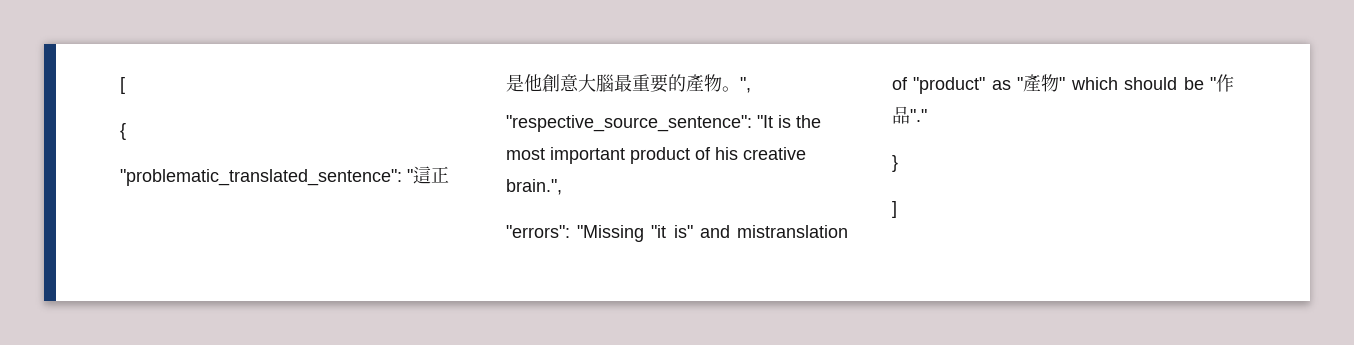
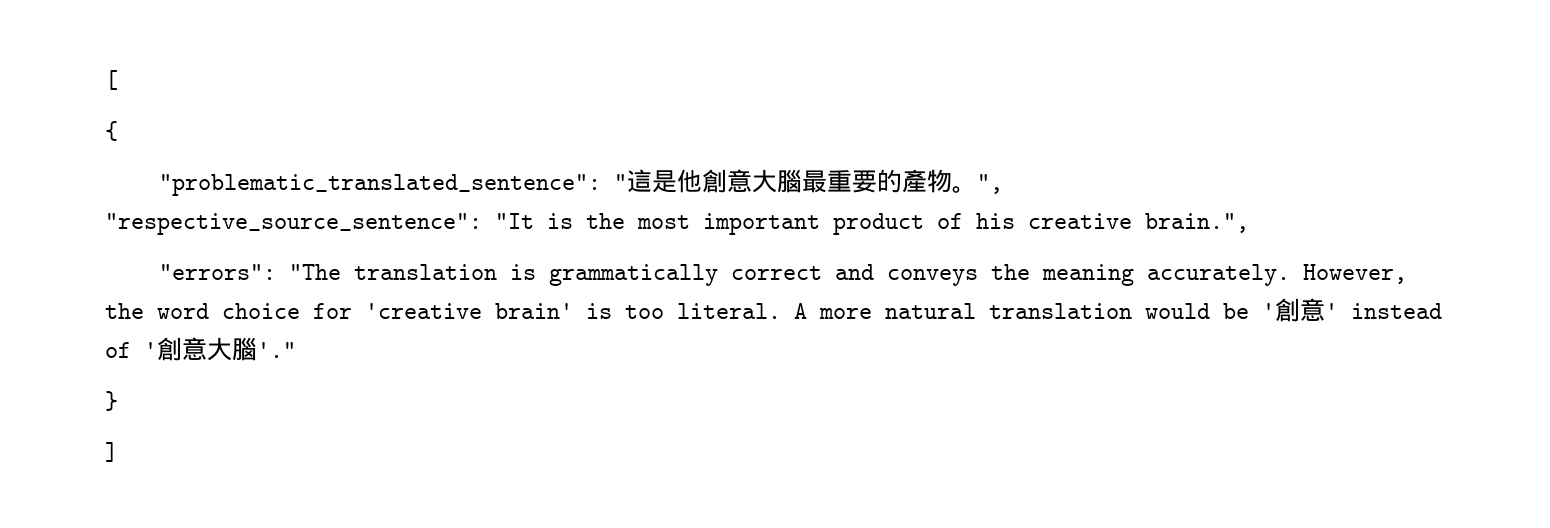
[431,166,449,183] 正 -> (652, 181) none
[577,225,848,242] [892,74,1234,94] [892,106,927,124] "Missing "it is" and mistranslation of "product" as "產物" which should be "作品"." -> [288,264,1407,286] [105,298,1442,322] [105,337,296,361] "The translation is grammatically correct and conveys the meaning accurately. However, the word choice for 'creative brain' is too literal. A more natural translation would be '創意' instead of '創意大腦'."

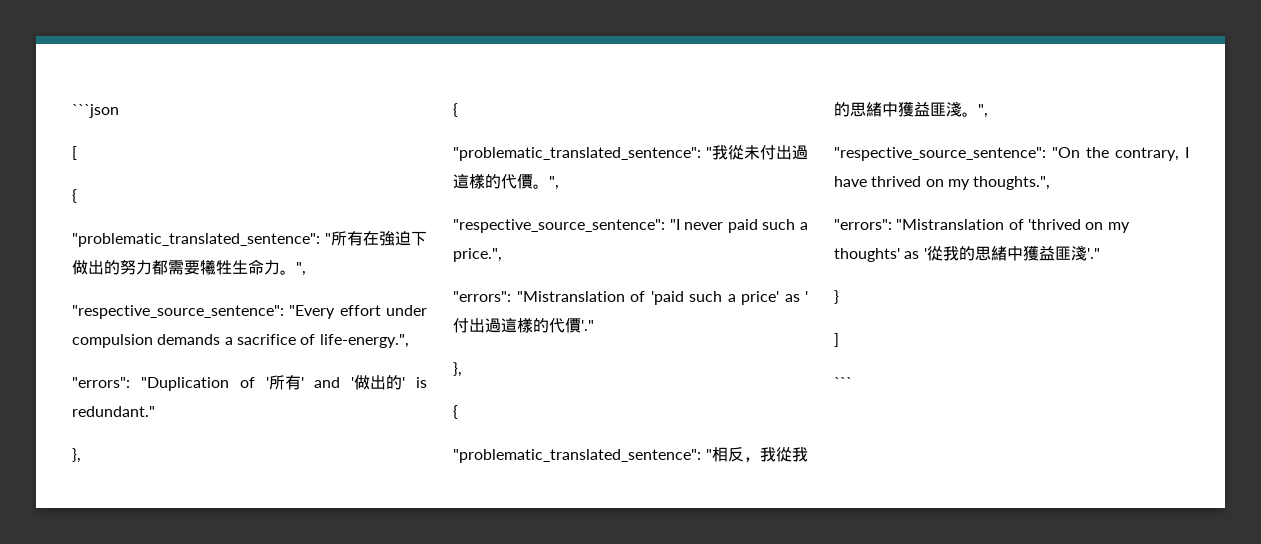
(105, 80) none -> [72,104,119,118] ```json //
[626,169,1003,194] [105,213,1249,235] [158,264,1407,286] [105,298,1442,322] [105,337,257,361] 這是他創意大腦最重要的產物。", // "respective_source_sentence": "It is the most important product of his creative brain.", // "errors": "The translation is grammatically correct and conveys the meaning accurately. However, the word choice for 'creative brain' is too literal. A more natural translation would be '創意' instead of '創意大腦 -> [331,230,427,246] [72,259,306,276] [72,305,427,319] [72,334,409,348] [72,375,427,391] [72,406,155,417] [72,448,81,463] [453,103,458,117] [453,145,808,161] [453,173,559,190] [453,219,808,233] [453,248,502,262] [453,291,808,305] [453,317,594,333] [453,362,462,377] [453,405,458,419] [453,447,808,463] [834,101,988,118] [834,147,1189,161] [834,176,1051,190] [834,219,1130,233] [834,245,1087,262] 所有在強迫下做出的努力都需要犧牲生命力。", // "respective_source_sentence": "Every effort under compulsion demands a sacrifice of life-energy.", // "errors": "Duplication of '所有' and '做出的' is redundant." // }, // { // "problematic_translated_sentence": "我從未付出過這樣的代價。", // "respective_source_sentence": "I never paid such a price.", // "errors": "Mistranslation of 'paid such a price' as '付出過這樣的代價'." // }, // { // "problematic_translated_sentence": "相反，我從我的思緒中獲益匪淺。", // "respective_source_sentence": "On the contrary, I have thrived on my thoughts.", // "errors": "Mistranslation of 'thrived on my thoughts' as '從我的思緒中獲益匪淺
(118, 452) none -> [834,377,852,388] // ```

